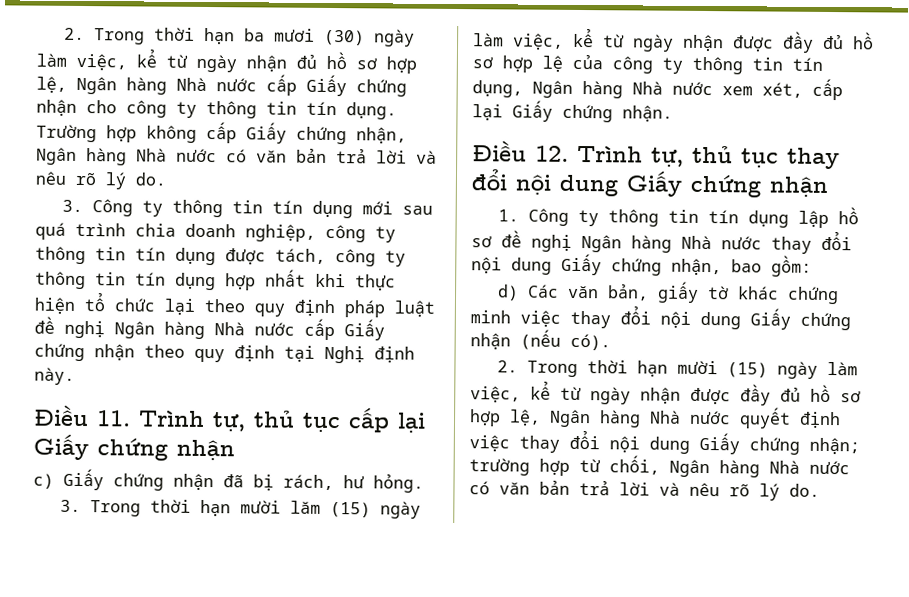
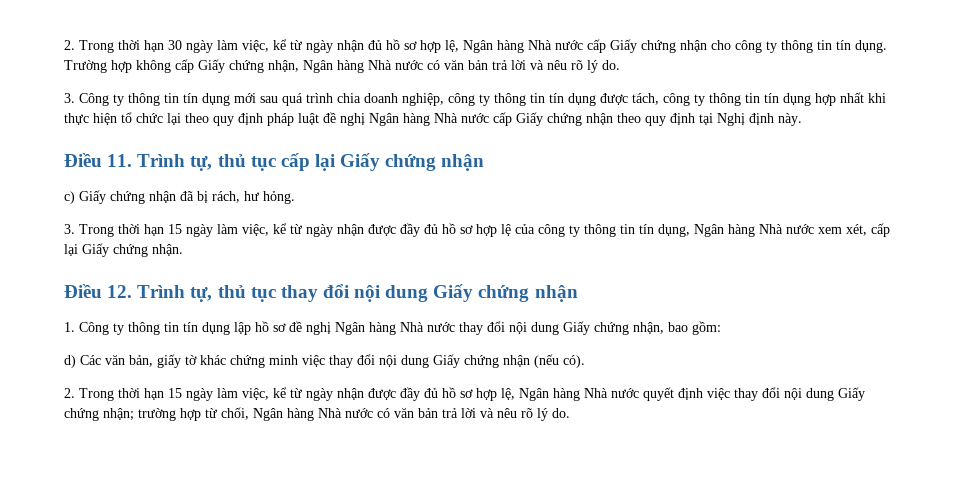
[63,27,365,46] 2. Trong thời hạn ba mươi (30) -> [64,40,182,53] 2. Trong thời hạn 30
[239,500,371,518] mười lăm (15) -> [168,224,182,234] 15
[676,360,768,378] mười (15) -> [168,388,182,398] 15

